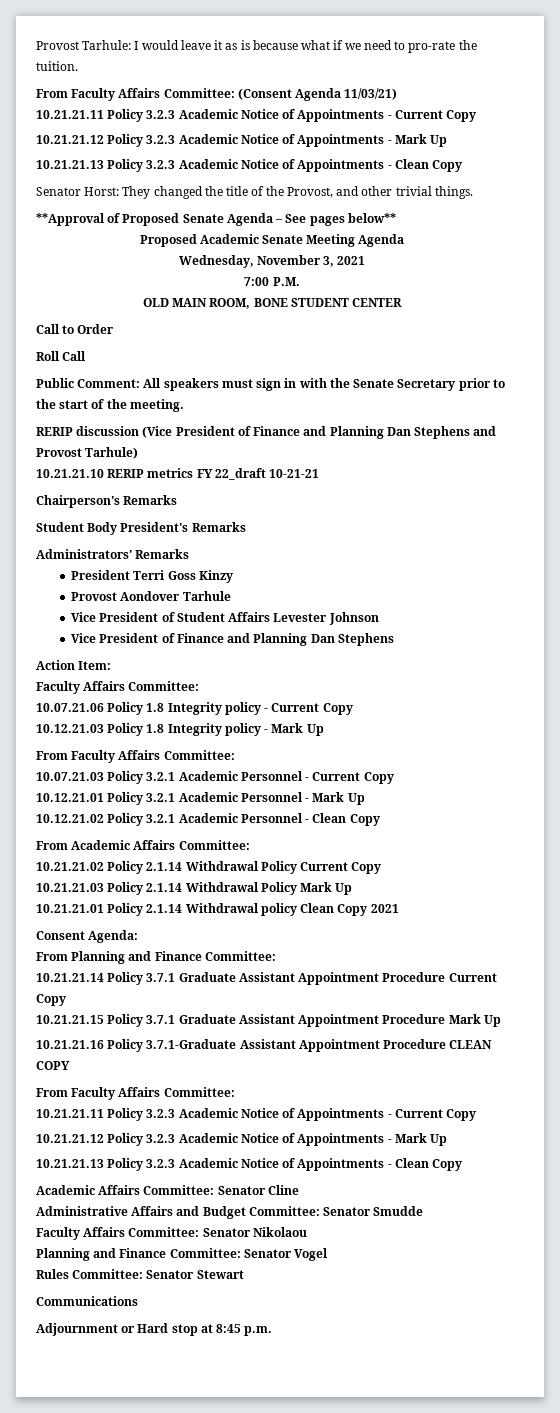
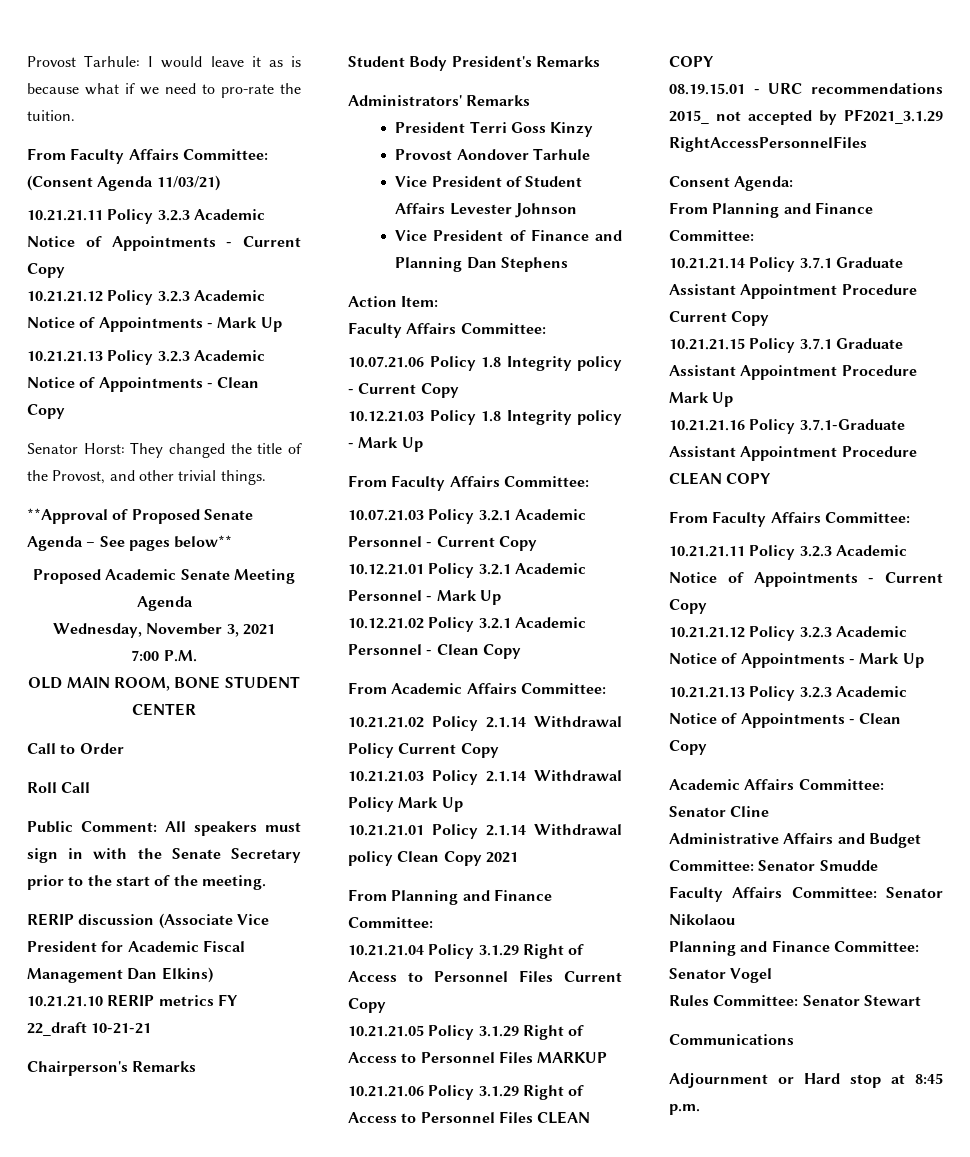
[142,426,497,439] [36,447,139,459] (Vice President of Finance and Planning Dan Stephens and Provost Tarhule) -> [158,913,269,929] [27,940,245,952] [27,967,213,983] (Associate Vice President for Academic Fiscal Management Dan Elkins)
(399, 908) none -> [348,889,552,905] [348,917,433,928] [348,944,585,959] [348,970,622,982] [348,998,386,1013] [348,1025,585,1040] [348,1051,608,1063] [348,1085,585,1100] [348,1111,591,1124] [669,56,714,67] [669,83,943,95] [669,109,943,125] [669,136,867,152] // From Planning and Finance Committee: // 10.21.21.04 Policy 3.1.29 Right of Access to Personnel Files Current Copy // 10.21.21.05 Policy 3.1.29 Right of Access to Personnel Files MARKUP // 10.21.21.06 Policy 3.1.29 Right of Access to Personnel Files CLEAN COPY // 08.19.15.01 - URC recommendations 2015_ not accepted by PF2021_3.1.29 RightAccessPersonnelFiles

